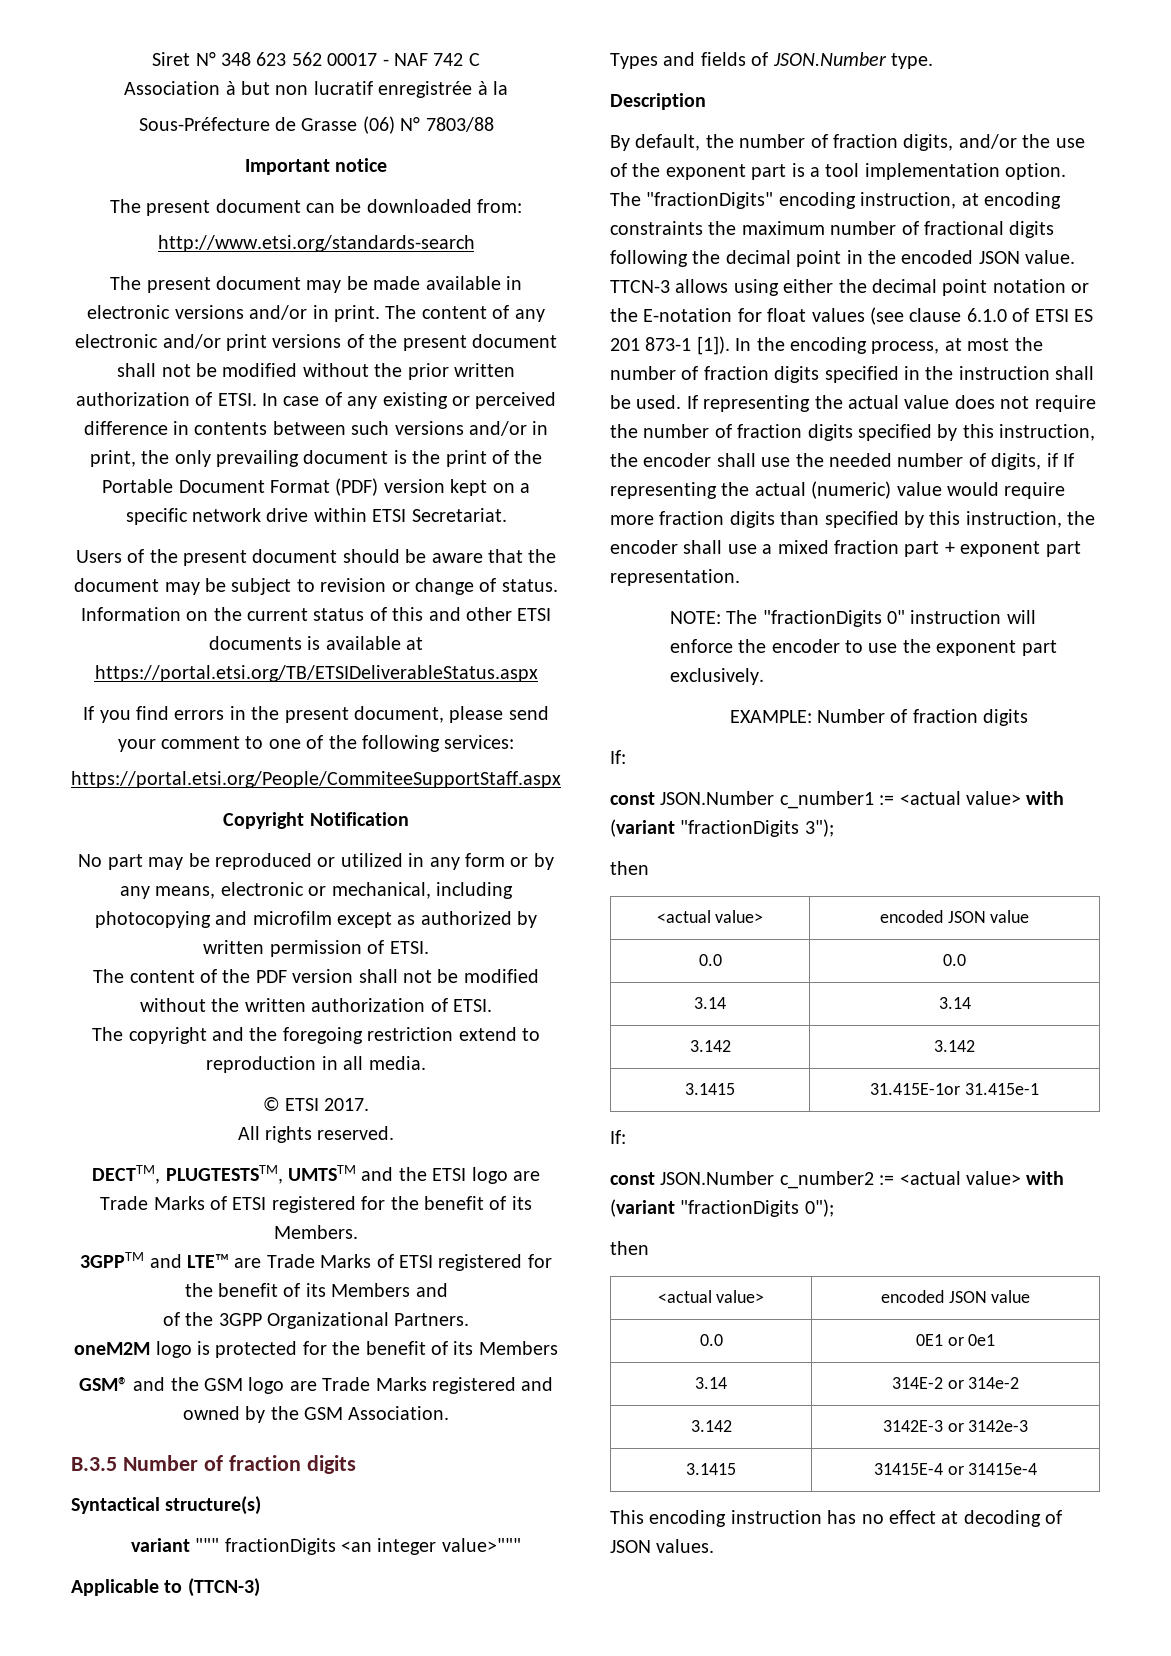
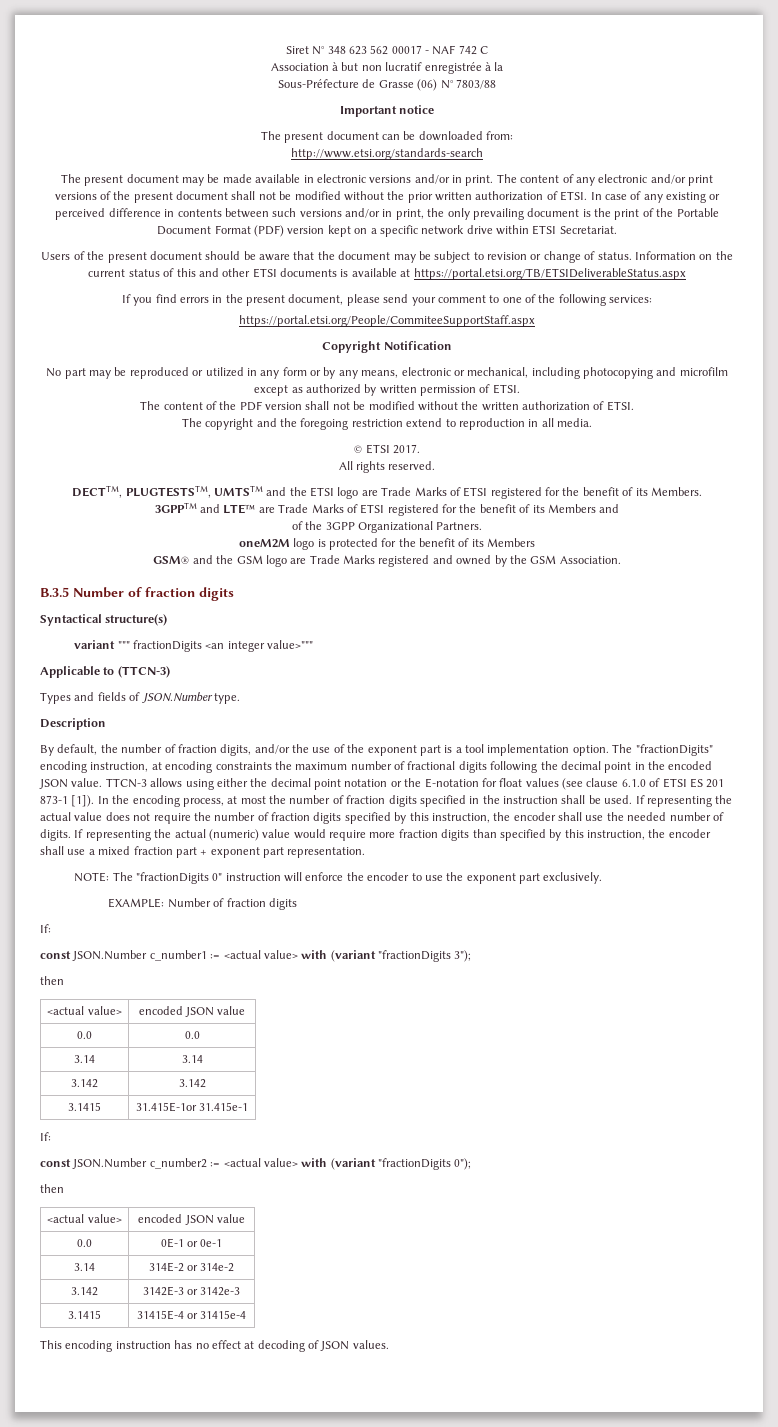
[991,453,1058,470] digits, if -> [40,829,71,841] digits.
[915,1334,996,1346] 0E1 or 0e1 -> [160,1238,223,1248] 0E-1 or 0e-1

